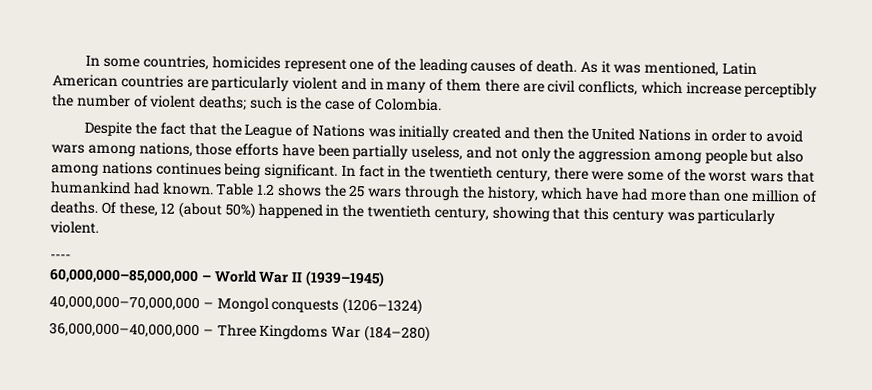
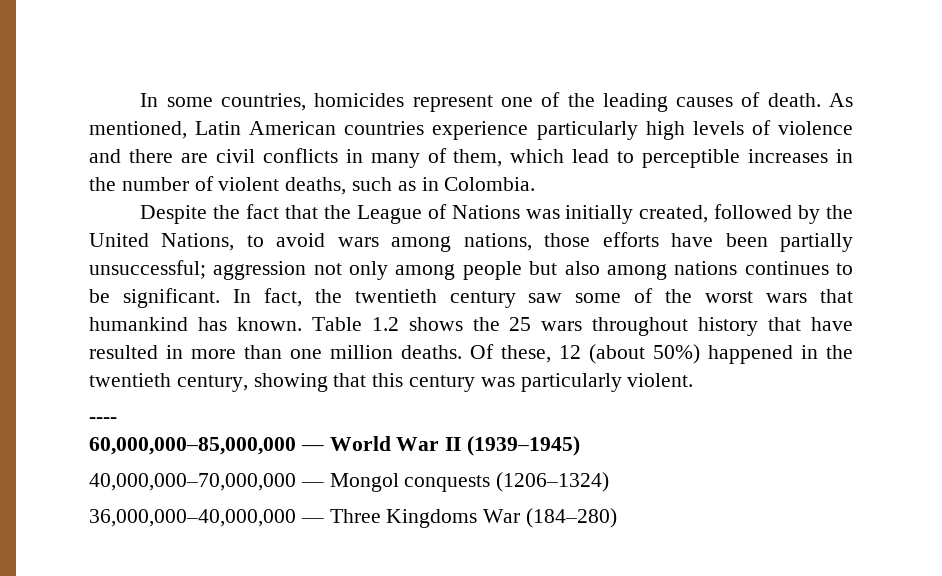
[600,61,642,74] it was -> (853, 100) none
[186,76,818,98] [52,94,373,111] are particularly violent and in many of them there are civil conflicts, which increase perceptibly the number of violent deaths; such is the case of -> [432,120,853,140] [89,148,854,168] [89,176,439,195] experience particularly high levels of violence and there are civil conflicts in many of them, which lead to perceptible increases in the number of violent deaths, such as in
[452,126,747,142] created and then the United Nations in order -> [639,204,853,224] [89,233,235,251] created, followed by the United Nations,
[411,145,652,163] useless, and not only the aggression -> [89,260,389,280] unsuccessful; aggression not only
[223,163,625,182] being significant. In fact in the twentieth century, there were -> [836,263,854,275] [89,288,563,308] to be significant. In fact, the twentieth century saw
[132,182,160,195] had -> [197,317,227,331] has
[404,185,648,202] through the history, which have had -> [592,317,853,336] [89,345,183,359] throughout history that have resulted in
[801,190,817,203] of -> (393, 352) none
[200,275,211,282] – -> [300,445,324,451] —
[202,302,214,309] – -> [300,482,324,487] —
[202,329,214,336] – -> [300,518,324,523] —

